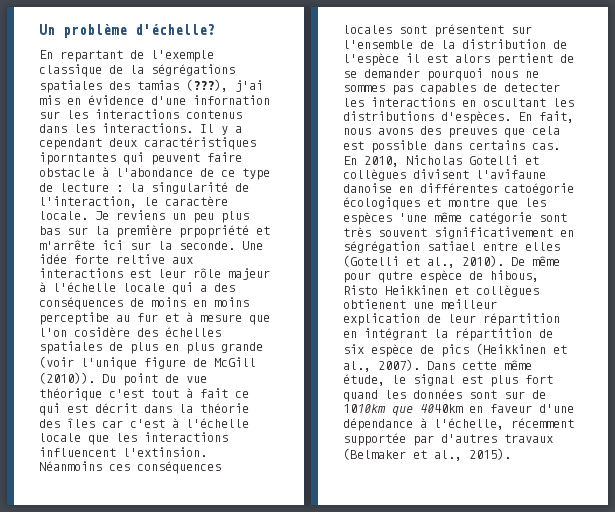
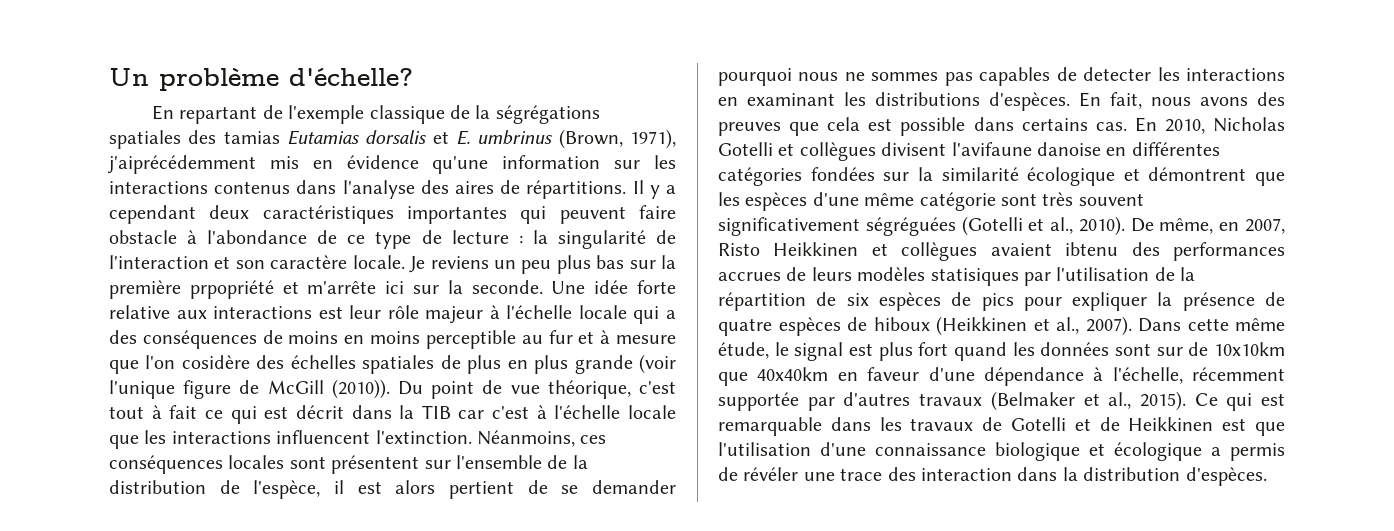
[186,79,263,92] (???), j'ai -> [287,129,676,149] [108,155,256,174] Eutamias dorsalis et E. umbrinus (Brown, 1971), j'aiprécédemment
[151,95,270,105] d'une infornation -> [432,155,601,174] qu'une information
[74,123,193,133] les interactions. -> [342,180,627,199] l'analyse des aires de répartitions.
[39,152,116,165] iporntantes -> [407,206,507,224] importantes
[39,196,158,208] l'interaction, le -> [109,255,265,269] l'interaction et son
[116,254,165,264] reltive -> [109,305,170,319] relative
[39,312,109,325] perceptibe -> [425,330,516,349] perceptible
[39,388,102,401] théorique -> [547,380,631,399] théorique,
[200,403,249,413] [39,418,95,428] théorie des îles -> [421,405,451,419] TIB
[123,447,207,457] [39,461,102,471] l'extinsion. Néanmoins -> [375,430,575,447] l'extinction. Néanmoins,
[343,53,399,66] l'espèce -> [253,480,321,499] l'espèce,
[483,98,546,107] oscultant -> [747,93,835,106] examinant
[504,183,574,195] [343,197,490,210] catoégorie écologiques et montre -> [718,167,1247,186] catégories fondées sur la similarité écologique et démontrent
[399,213,427,222] 'une -> [812,192,859,206] d'une
[560,230,574,237] [343,241,560,253] en ségrégation satiael entre elles -> [865,217,956,236] ségréguées
[532,256,560,266] [343,270,539,283] [343,285,539,297] [343,299,497,309] [343,313,560,326] [343,328,427,340] même pour qutre espèce de hibous, Risto Heikkinen et collègues obtienent une meilleur explication de leur répartition en intégrant -> [1159,218,1285,234] [718,242,1285,261] [718,267,1175,286] même, en 2007, Risto Heikkinen et collègues avaient ibtenu des performances accrues de leurs modèles statisiques par l'utilisation de
[371,344,413,357] espèce -> [878,292,941,311] espèces
(469, 350) none -> [1023,292,1285,311] [718,317,930,336] pour expliquer la présence de quatre espèces de hiboux
[343,404,463,416] 1010km que 4040km -> [1214,342,1285,356] [718,367,829,386] 10x10km que 40x40km
(511, 454) none -> [1194,393,1285,411] [718,417,1285,436] [718,442,1285,461] [718,467,1267,486] Ce qui est remarquable dans les travaux de Gotelli et de Heikkinen est que l'utilisation d'une connaissance biologique et écologique a permis de révéler une trace des interaction dans la distribution d'espèces.

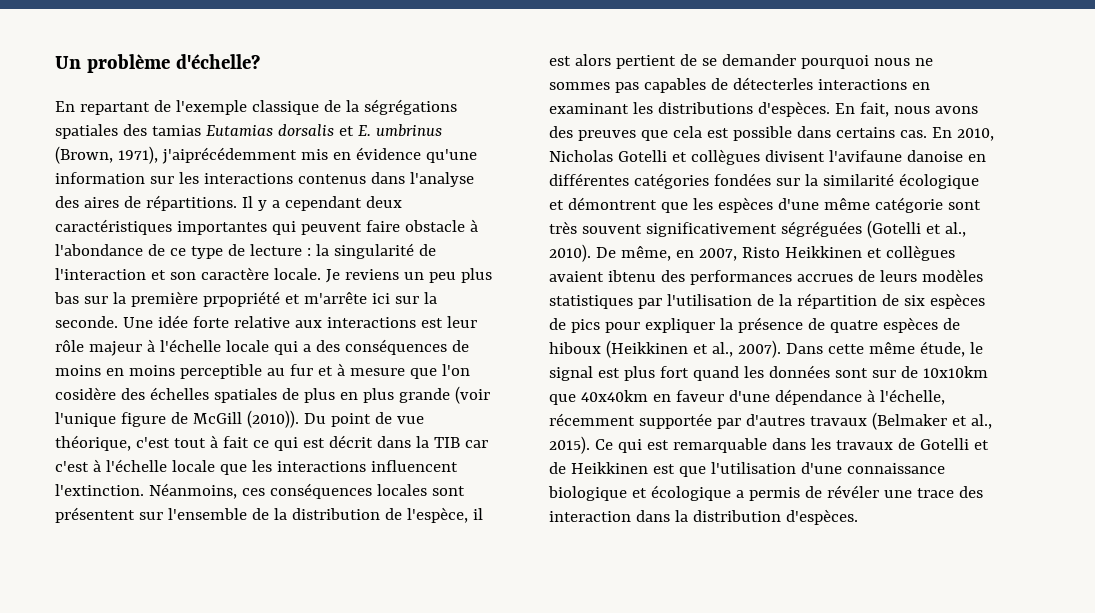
[1083,67,1180,81] detecter les -> [732,77,813,90] détecterles
[930,268,1019,286] statisiques -> [549,295,633,309] statistiques

